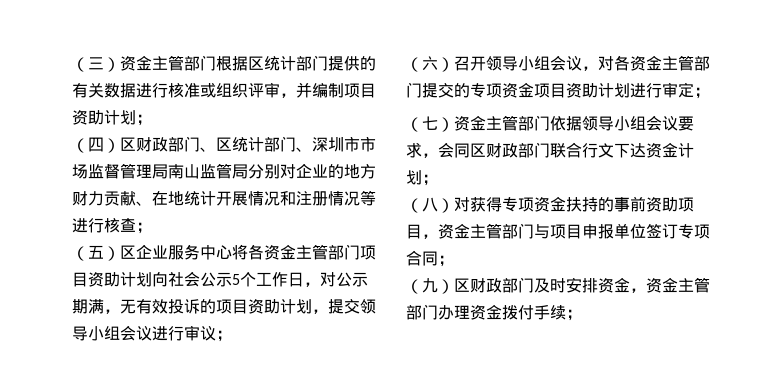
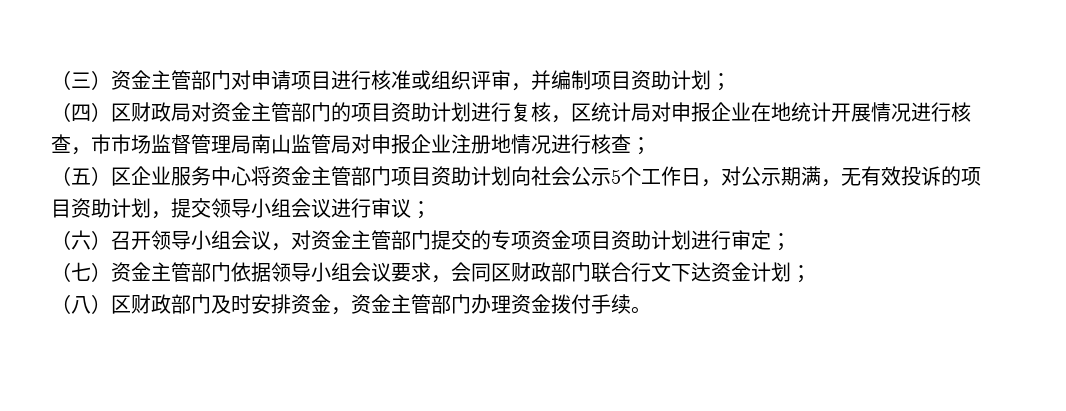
[216,55,376,71] [72,83,136,98] 根据区统计部门提供的有关数据 -> [231,70,331,90] 对申请项目
[168,136,344,152] 部门、区统计部门、深圳 -> [171,102,971,123] [51,134,91,155] 局对资金主管部门的项目资助计划进行复核，区统计局对申报企业在地统计开展情况进行核查，
[248,163,376,179] [72,190,376,206] 分别对企业的地方财力贡献、在地统计开展情况和注册情况等 -> [351,134,551,154] 对申报企业注册地情况
[248,244,264,260] 各 -> (271, 176) none
[614,55,630,71] 各 -> (311, 240) none
[454,196,694,212] [406,223,710,239] [406,250,454,267] [406,278,454,294] 对获得专项资金扶持的事前资助项目，资金主管部门与项目申报单位签订专项合同； // （九） -> (111, 304) none
[566,309,582,321] ； -> [631,306,651,314] 。

